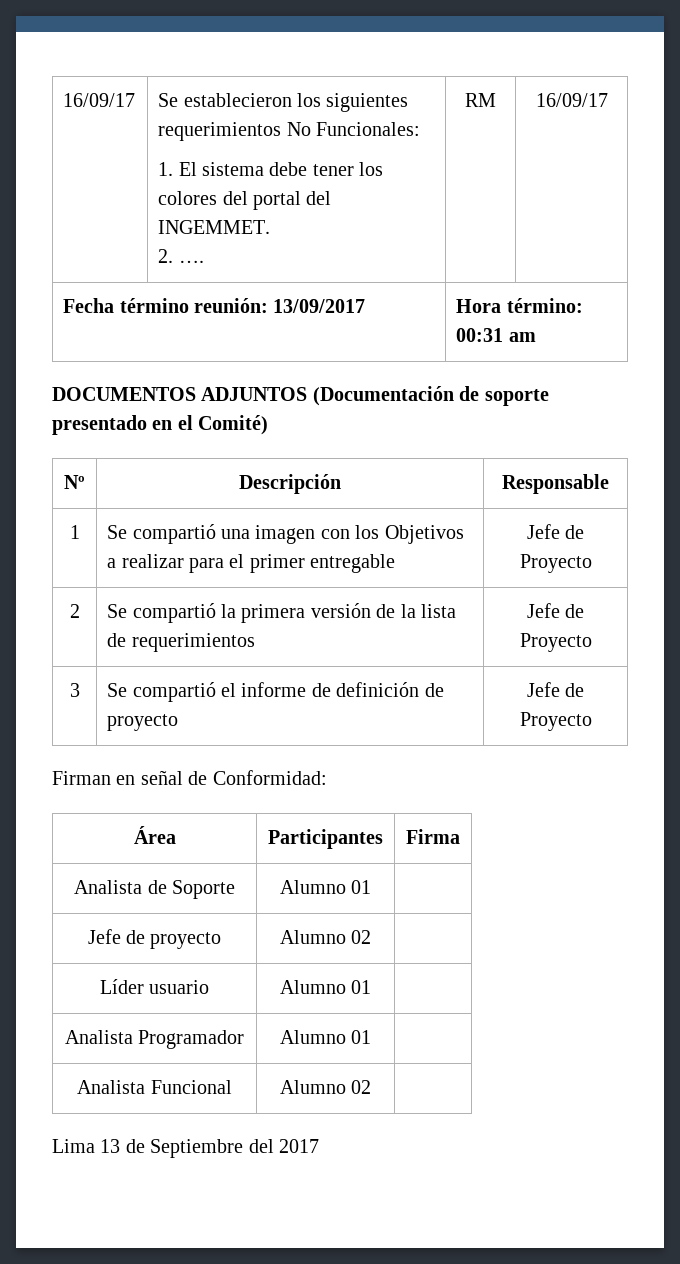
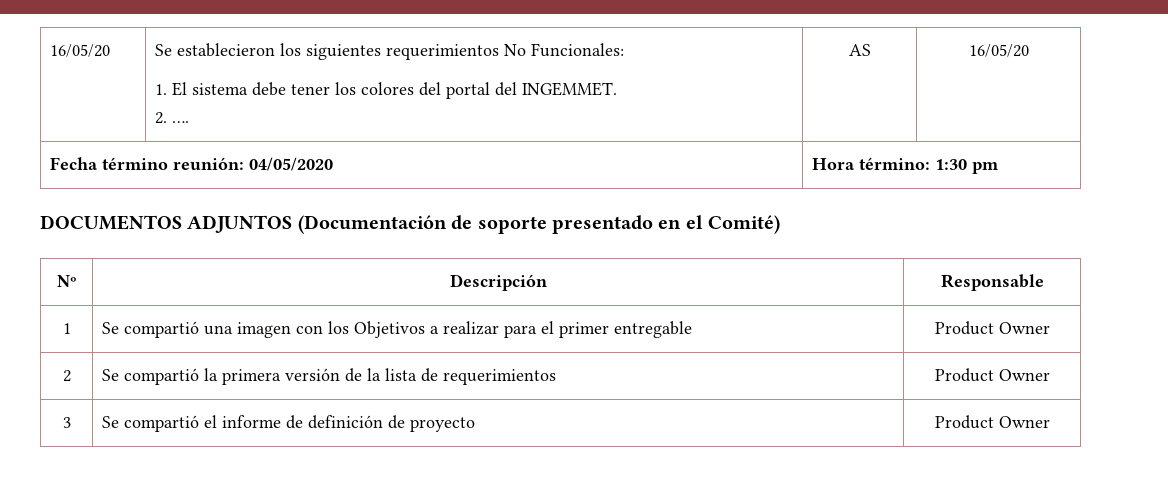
[63,93,136,107] 16/09/17 -> [49,44,110,57] 16/05/20
[465,93,496,107] [535,93,608,107] RM | 16/09/17 -> [848,44,871,56] [968,44,1029,57] AS | 16/05/20
[273,299,366,313] 13/09/2017 -> [248,157,333,171] 04/05/2020
[456,328,536,342] 00:31 am -> [934,159,999,174] 1:30 pm
[526,524,585,539] [519,554,592,573] Jefe de Proyecto -> [934,321,1050,335] Product Owner
[526,603,585,618] [519,633,592,652] Jefe de Proyecto -> [934,368,1050,382] Product Owner
[526,682,585,697] [519,712,592,731] [52,770,327,785] [133,826,176,844] [268,829,383,849] [406,829,460,844] [74,880,235,899] [279,880,372,894] [87,929,222,949] [279,930,372,944] [99,979,210,994] [279,980,372,994] [64,1030,245,1049] [279,1030,372,1044] [77,1080,232,1094] [279,1080,372,1094] [52,1139,319,1158] Jefe de Proyecto // Firman en señal de Conformidad: // Área | Participantes | Firma // Analista de Soporte | Alumno 01 | // Jefe de proyecto | Alumno 02 | // Líder usuario | Alumno 01 | // Analista Programador | Alumno 01 | // Analista Funcional | Alumno 02 | // Lima 13 de Septiembre del 2017 -> [934,415,1050,429] Product Owner

